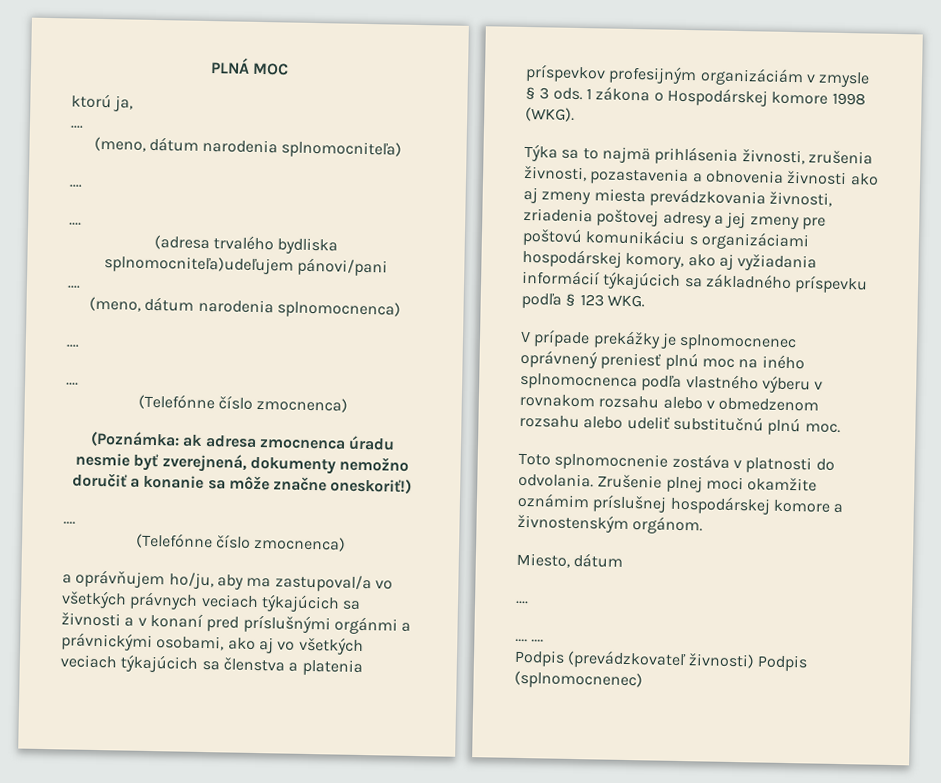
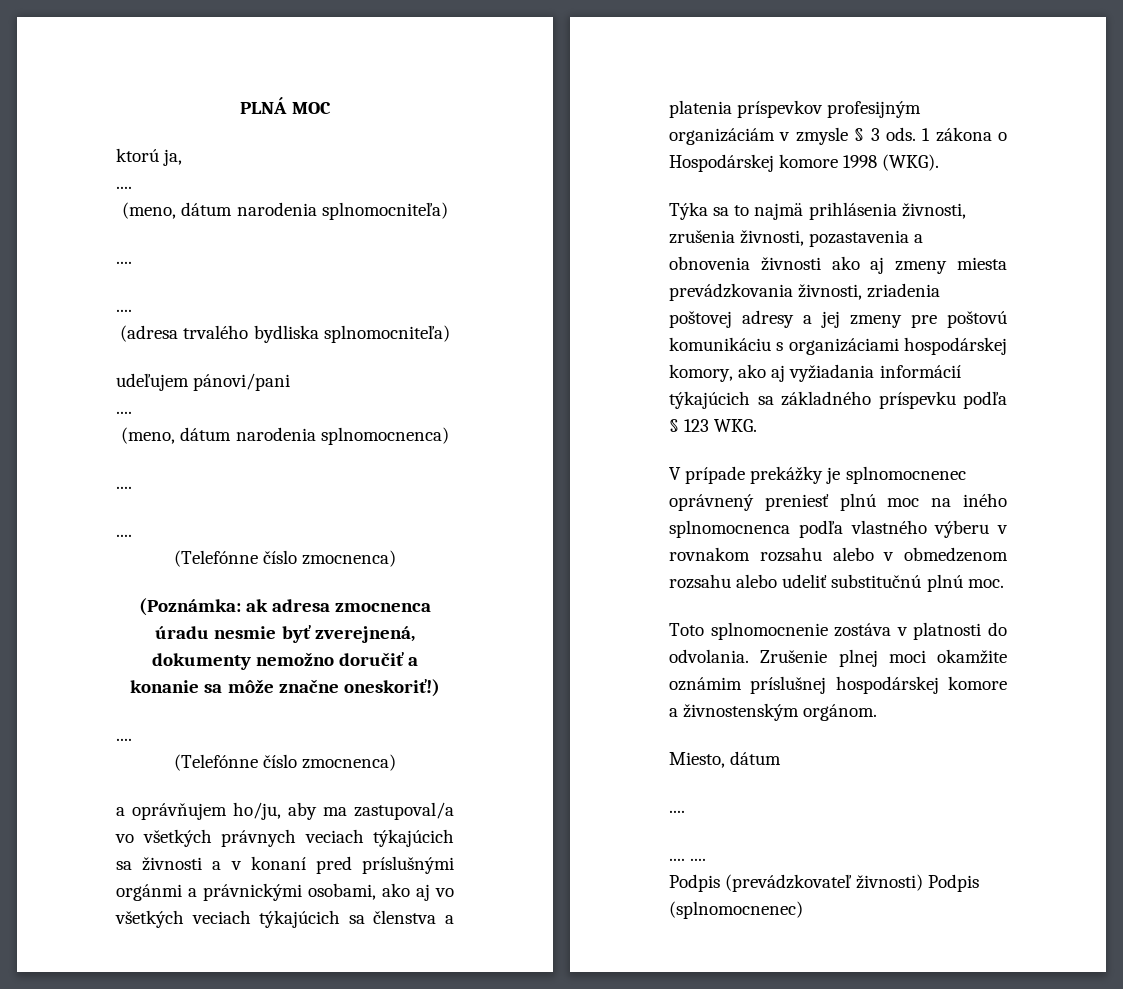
[103,255,294,275] splnomocniteľa)udeľujem -> [323,325,450,343] [116,373,189,391] splnomocniteľa) // udeľujem

